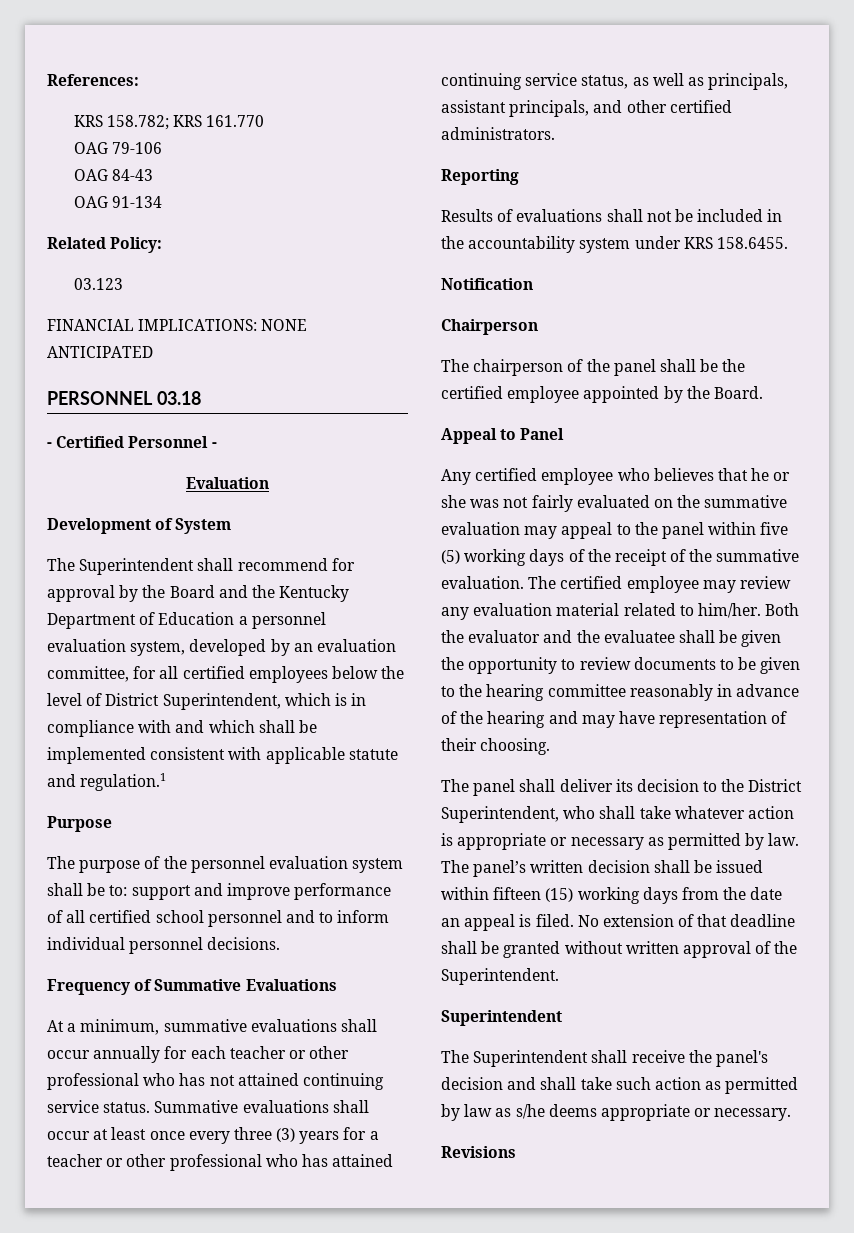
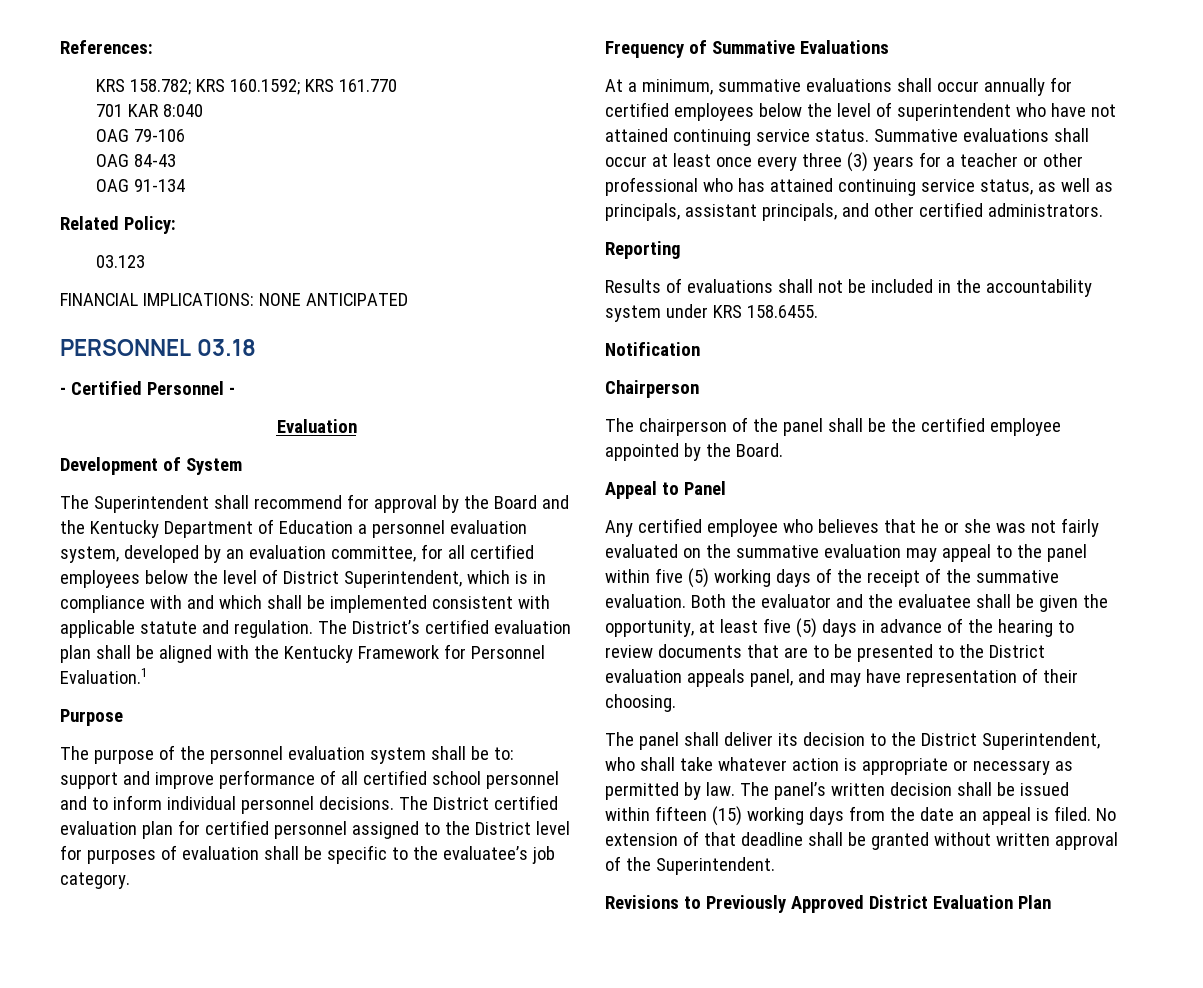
(203, 121) none -> [230,79,335,95] 160.1592; KRS
(265, 121) none -> [96,104,204,117] // 701 KAR 8:040
[80,773,167,791] regulation.1 -> [233,619,571,638] [60,644,545,663] [60,668,147,684] regulation. The District’s certified evaluation plan shall be aligned with the Kentucky Framework for Personnel Evaluation.1
(281, 943) none -> [398,795,558,810] [60,820,570,839] [60,845,555,864] [60,872,130,889] The District certified evaluation plan for certified personnel assigned to the District level for purposes of evaluation shall be specific to the evaluatee’s job category.
[190,1046,350,1059] [47,1073,206,1090] each teacher or other professional who has -> [605,102,1086,121] certified employees below the level of superintendent who have
[528,576,791,593] [441,603,761,620] The certified employee may review any evaluation material related to him/her. -> (686, 601) none
[468,657,801,674] [441,684,713,701] opportunity to review documents to be given to the hearing committee reasonably -> [605,618,857,638] opportunity, at least five (5) days
(546, 719) none -> [1057,620,1074,633] [605,644,1045,662] [605,669,793,687] to review documents that are to be presented to the District evaluation appeals panel,
[441,1010,562,1026] [441,1050,768,1067] [441,1077,799,1094] [441,1104,792,1121] [441,1146,516,1158] Superintendent // The Superintendent shall receive the panel's decision and shall take such action as permitted by law as s/he deems appropriate or necessary. // Revisions -> [605,895,1051,913] Revisions to Previously Approved District Evaluation Plan

